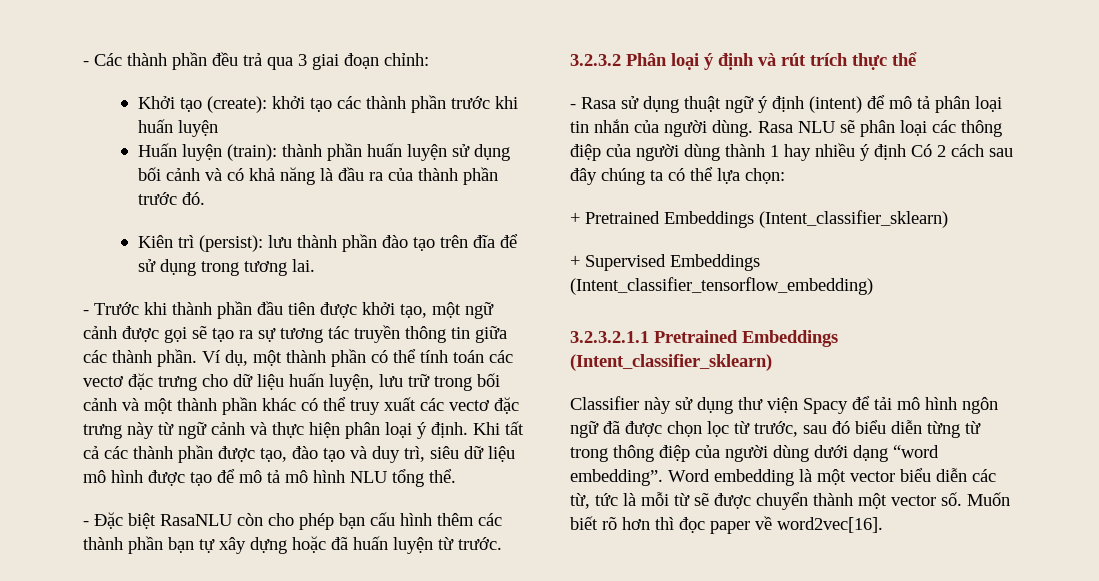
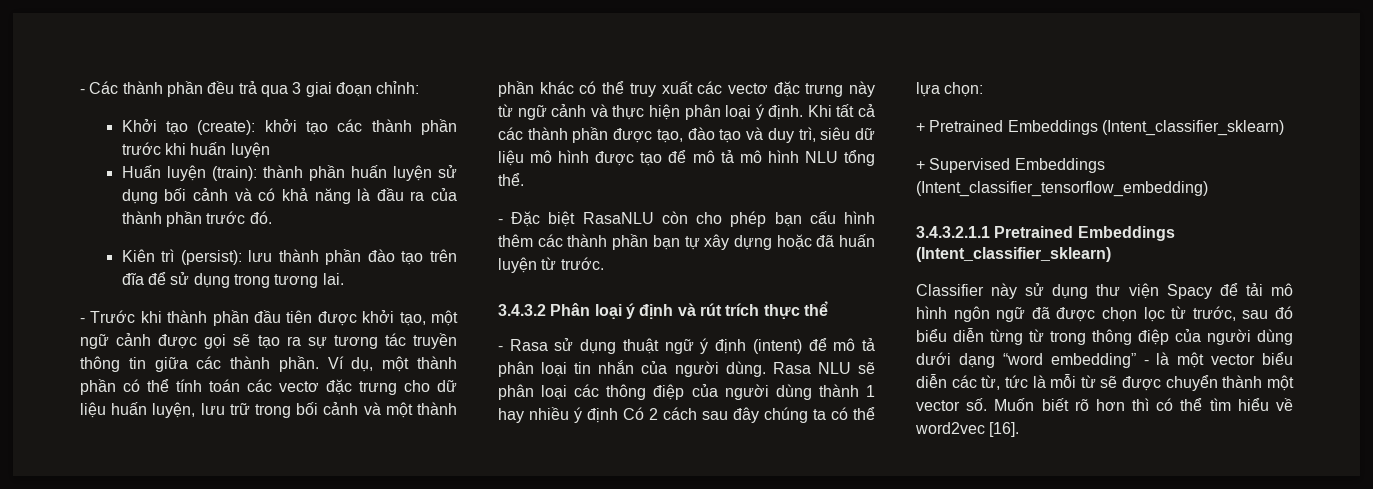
[570,54,621,66] 3.2.3.2 -> [498,304,546,316] 3.4.3.2
[570,331,649,343] 3.2.3.2.1.1 -> [916,226,990,238] 3.4.3.2.1.1
[570,469,794,486] embedding”. Word embedding -> [1050,353,1149,368] embedding” -
[679,516,883,534] đọc paper về word2vec[16]. -> [1156,398,1293,411] [915,422,1020,437] có thể tìm hiểu về word2vec [16].

